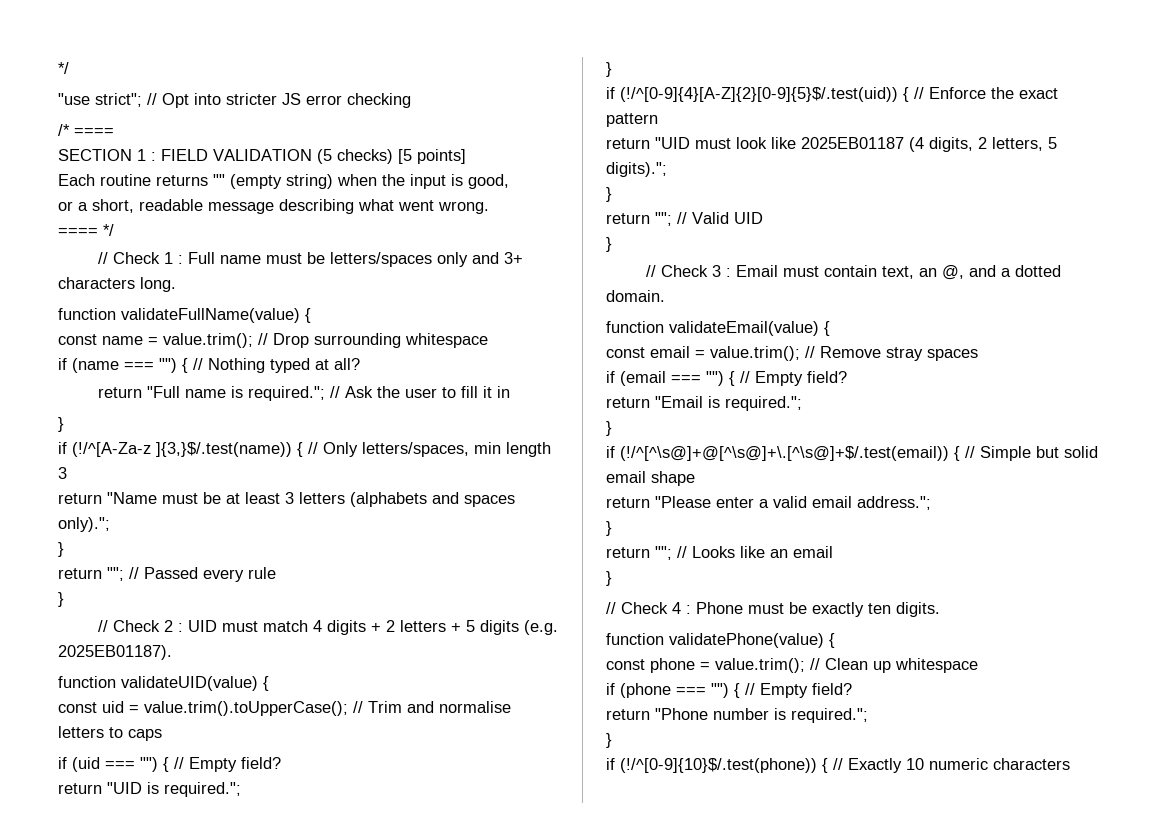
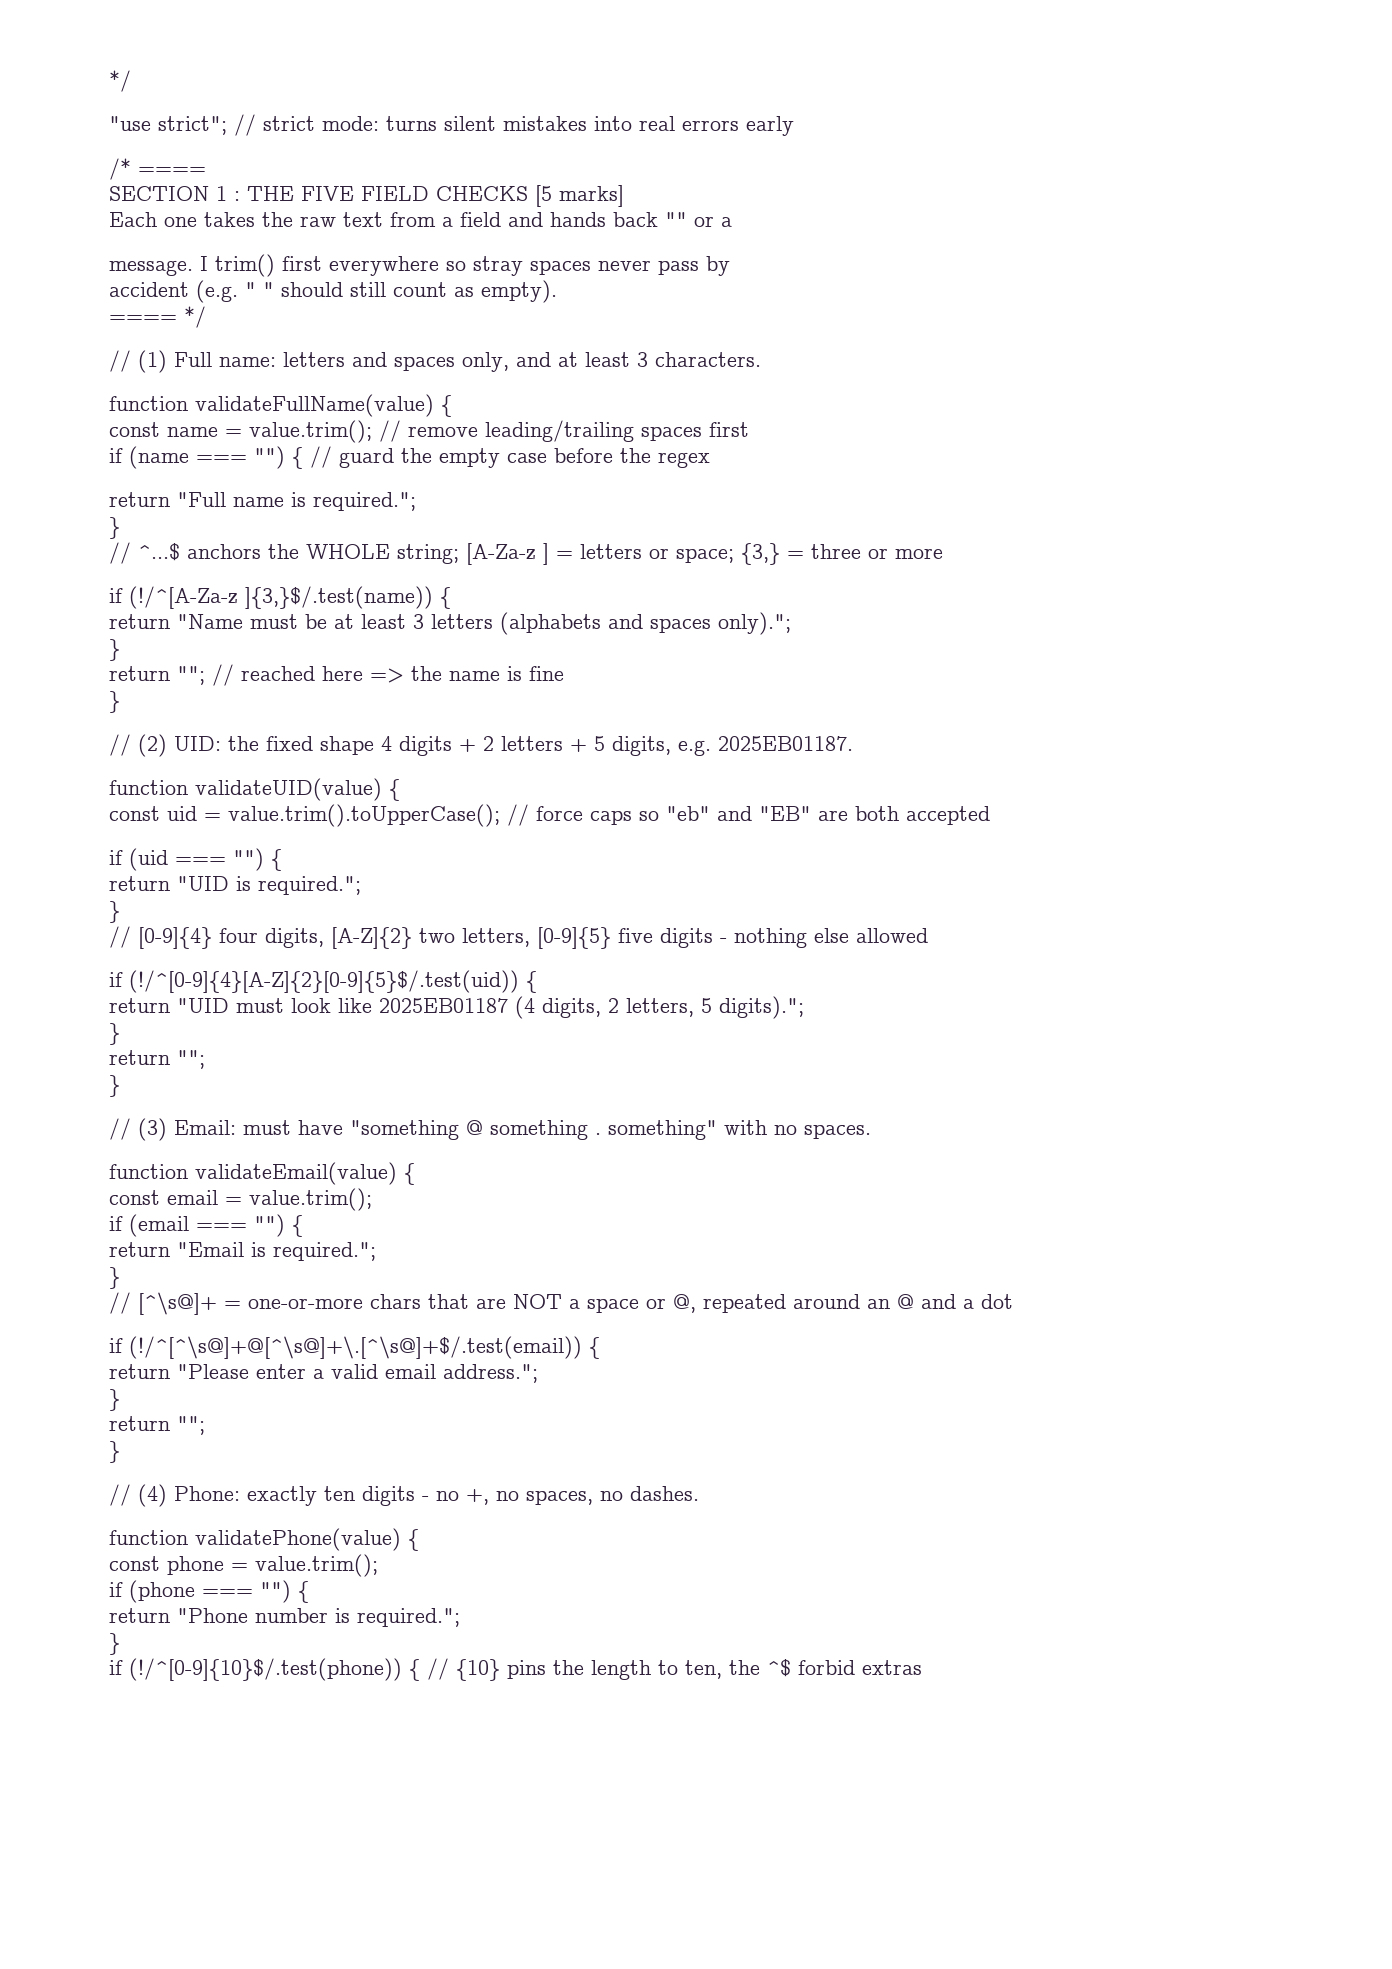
[162,93,411,108] Opt into stricter JS error checking -> [263,116,794,136] strict mode: turns silent mistakes into real errors early
[161,149,466,164] [58,174,509,189] [58,199,489,214] [58,224,114,236] [97,252,523,267] [58,277,176,292] FIELD VALIDATION (5 checks) [5 points] // Each routine returns "" (empty string) when the input is good, // or a short, readable message describing what went wrong. // ==== */ // // Check 1 : Full name must be letters/spaces only and 3+ characters long. -> [247,185,624,207] [109,212,732,227] [109,254,730,277] [109,280,557,303] [109,306,206,328] [109,350,761,373] THE FIVE FIELD CHECKS [5 marks] // Each one takes the raw text from a field and hands back "" or a // message. I trim() first everywhere so stray spaces never pass by // accident (e.g. " " should still count as empty). // ==== */ // // (1) Full name: letters and spaces only, and at least 3 characters.
[273,333,488,348] Drop surrounding whitespace -> [408,420,749,442] remove leading/trailing spaces first
[208,358,360,373] Nothing typed at all? -> [339,448,710,468] guard the empty case before the regex
[329,386,510,398] [58,417,64,432] [58,442,551,457] [58,467,67,479] // Ask the user to fill it in // } // if (!/^[A-Za-z ]{3,}$/.test(name)) { // Only letters/spaces, min length 3 -> [109,517,120,539] [109,542,943,565] [109,586,451,609] // } // // ^...$ anchors the WHOLE string; [A-Za-z ] = letters or space; {3,} = three or more // if (!/^[A-Za-z ]{3,}$/.test(name)) {
[144,567,276,582] [58,592,64,607] [97,620,308,632] Passed every rule // } // // Check 2 : UID must match -> [241,666,564,683] [109,691,120,713] [109,734,374,757] reached here => the name is fine // } // // (2) UID: the fixed shape
[479,620,558,635] [58,645,172,660] digits (e.g. 2025EB01187). -> [612,736,853,756] digits, e.g. 2025EB01187.
[368,701,511,713] [58,726,162,741] Trim and normalise letters to caps -> [536,806,990,825] force caps so "eb" and "EB" are both accepted
[174,757,281,772] // Empty field? -> (282, 860) none
[606,87,1058,102] [606,113,658,127] if (!/^[0-9]{4}[A-Z]{2}[0-9]{5}$/.test(uid)) { // Enforce the exact pattern -> [109,926,928,949] [109,970,537,993] // [0-9]{4} four digits, [A-Z]{2} two letters, [0-9]{5} five digits - nothing else allowed // if (!/^[0-9]{4}[A-Z]{2}[0-9]{5}$/.test(uid)) {
[677,212,763,224] [606,237,612,252] [645,265,1061,280] [606,290,665,302] // Valid UID // } // // Check 3 : Email must contain text, an @, and a dotted domain. -> [109,1075,120,1097] [109,1118,871,1141] // } // // (3) Email: must have "something @ something . something" with no spaces.
[805,346,978,361] // Remove stray spaces -> (372, 1199) none
[740,371,847,386] // Empty field? -> (303, 1226) none
[606,446,1098,461] [606,471,695,486] if (!/^[^\s@]+@[^\s@]+\.[^\s@]+$/.test(email)) { // Simple but solid email shape -> [109,1292,1013,1315] [109,1336,600,1359] // [^\s@]+ = one-or-more chars that are NOT a space or @, repeated around an @ and a dot // if (!/^[^\s@]+@[^\s@]+\.[^\s@]+$/.test(email)) {
[677,546,833,558] [606,571,612,586] [606,602,940,617] // Looks like an email // } // // Check 4 : Phone must be exactly ten digits. -> [109,1441,120,1463] [109,1484,699,1507] // } // // (4) Phone: exactly ten digits - no +, no spaces, no dashes.
[810,658,978,673] // Clean up whitespace -> (378, 1565) none
[745,683,852,698] // Empty field? -> (309, 1592) none
[848,758,1070,773] Exactly 10 numeric characters -> [456,1659,922,1681] {10} pins the length to ten, the ^$ forbid extras

